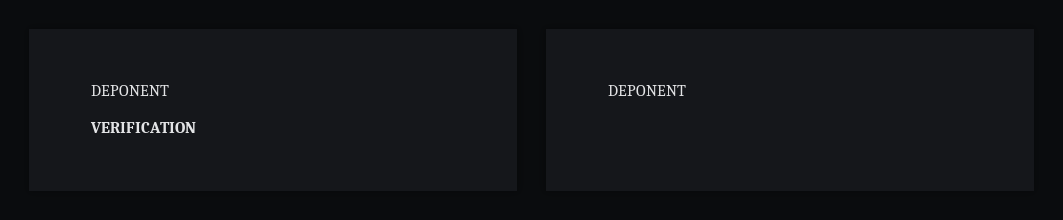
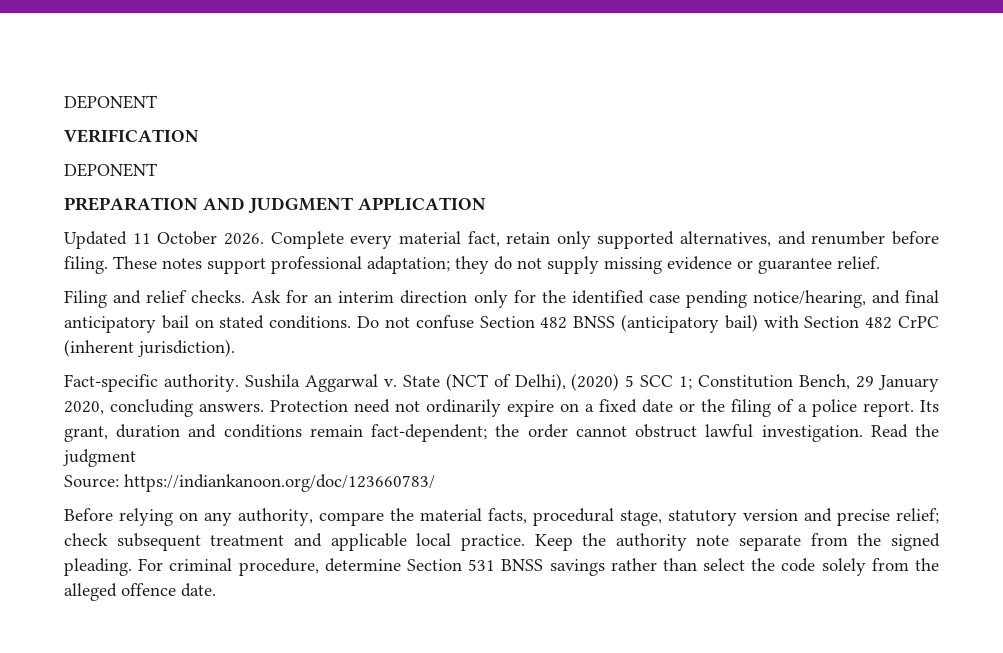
(686, 90) none -> [64,197,486,214] [64,231,939,249] [64,256,880,274] [64,290,939,308] [64,314,939,333] [64,339,235,357] [64,373,939,392] [64,399,939,417] [64,424,940,442] [63,449,136,467] [64,474,435,492] [64,508,939,526] [64,533,940,551] [64,558,939,576] [64,583,216,601] // PREPARATION AND JUDGMENT APPLICATION // Updated 11 October 2026. Complete every material fact, retain only supported alternatives, and renumber before filing. These notes support professional adaptation; they do not supply missing evidence or guarantee relief. // Filing and relief checks. Ask for an interim direction only for the identified case pending notice/hearing, and final anticipatory bail on stated conditions. Do not confuse Section 482 BNSS (anticipatory bail) with Section 482 CrPC (inherent jurisdiction). // Fact-specific authority. Sushila Aggarwal v. State (NCT of Delhi), (2020) 5 SCC 1; Constitution Bench, 29 January 2020, concluding answers. Protection need not ordinarily expire on a fixed date or the filing of a police report. Its grant, duration and conditions remain fact-dependent; the order cannot obstruct lawful investigation. Read the judgment // Source: https://indiankanoon.org/doc/123660783/ // Before relying on any authority, compare the material facts, procedural stage, statutory version and precise relief; check subsequent treatment and applicable local practice. Keep the authority note separate from the signed pleading. For criminal procedure, determine Section 531 BNSS savings rather than select the code solely from the alleged offence date.

